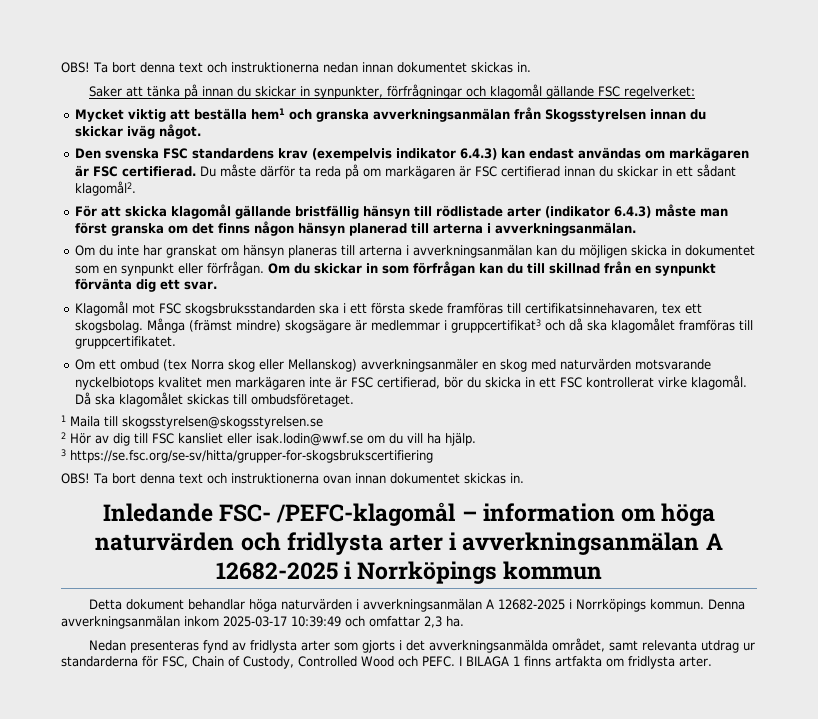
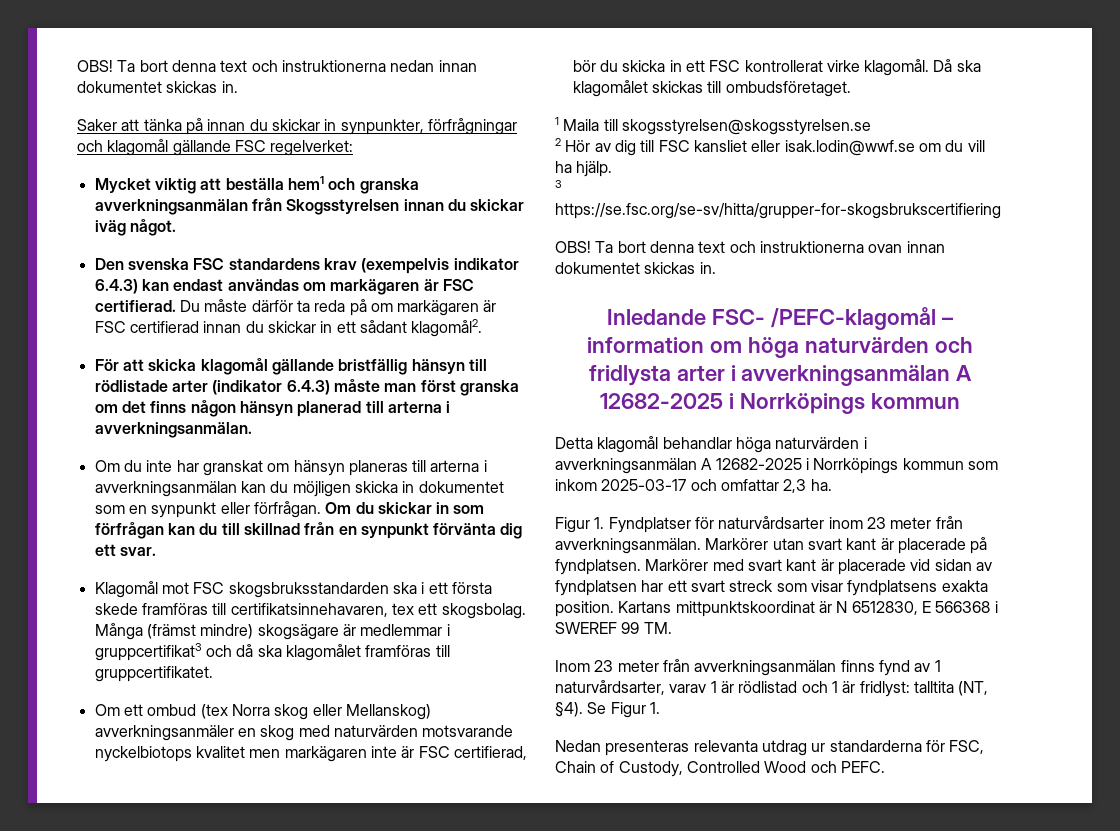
[125,599,184,610] dokument -> [597,436,659,453] klagomål
[649,599,745,610] [61,616,180,629] kommun. Denna avverkningsanmälan -> [902,458,998,470] kommun som
[291,616,341,627] 10:39:49 -> (687, 485) none
[88,638,638,653] Nedan presenteras fynd av fridlysta arter som gjorts i det avverkningsanmälda området, samt -> [555,516,963,533] [555,537,988,554] [555,559,992,575] [555,580,988,596] [555,601,998,617] [555,622,672,634] [555,659,941,676] [555,680,989,697] [555,702,660,718] [555,740,690,756] Figur 1. Fyndplatser för naturvårdsarter inom 23 meter från avverkningsanmälan. Markörer utan svart kant är placerade på fyndplatsen. Markörer med svart kant är placerade vid sidan av fyndplatsen har ett svart streck som visar fyndplatsens exakta position. Kartans mittpunktskoordinat är N 6512830, E 566368 i SWEREF 99 TM. // Inom 23 meter från avverkningsanmälan finns fynd av 1 naturvårdsarter, varav 1 är rödlistad och 1 är fridlyst: talltita (NT, §4). Se Figur 1. // Nedan presenteras
[459,656,712,669] I BILAGA 1 finns artfakta om fridlysta arter. -> (885, 767) none

